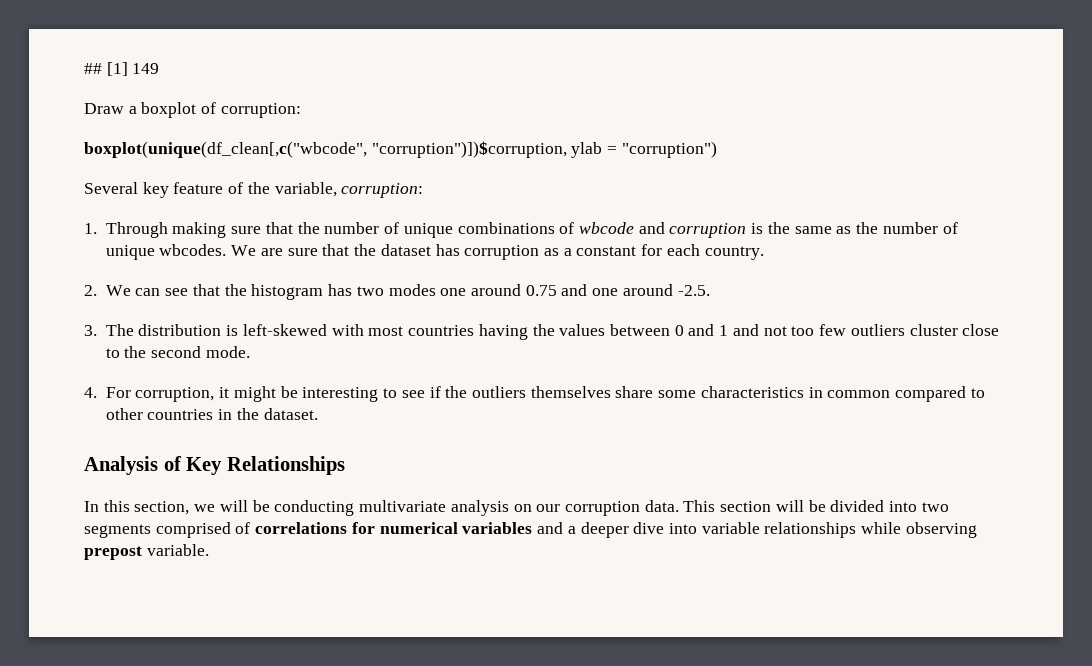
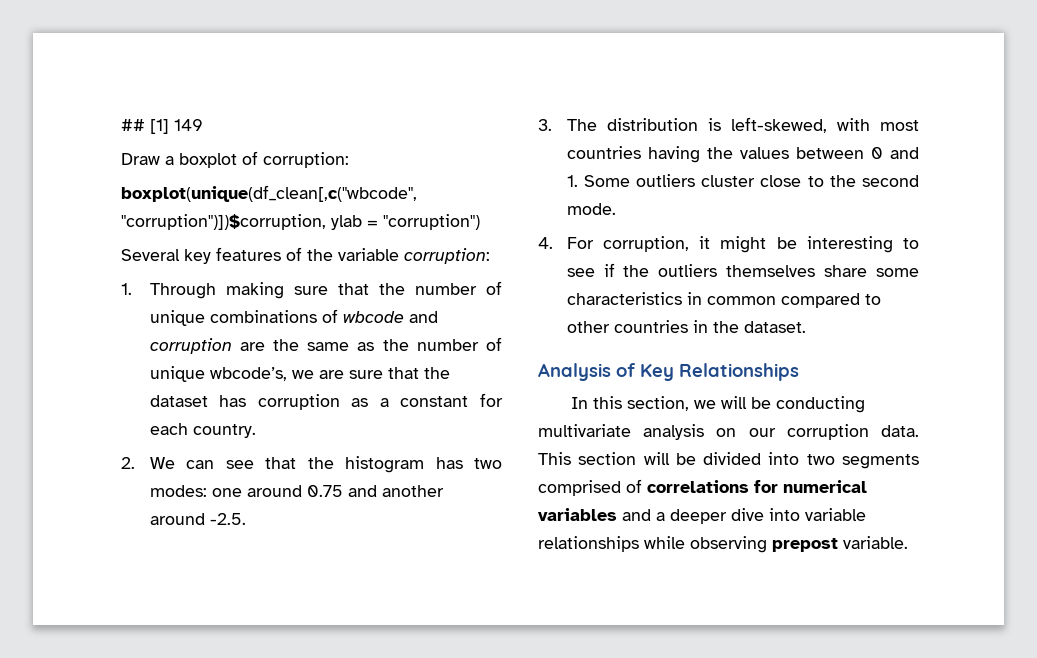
[173,182,224,194] feature -> [216,247,281,261] features
[274,182,337,197] variable, -> [338,248,399,261] variable
[751,223,764,234] is -> [239,342,265,351] are
[159,244,257,256] wbcodes. We -> [209,367,314,381] wbcode’s, we
[388,284,436,296] modes -> [149,485,207,497] modes:
[592,288,619,296] one -> [381,485,444,497] another
[242,324,327,336] left-skewed -> [730,117,827,133] left-skewed,
[719,324,847,336] 1 and not too few -> [566,175,630,187] 1. Some

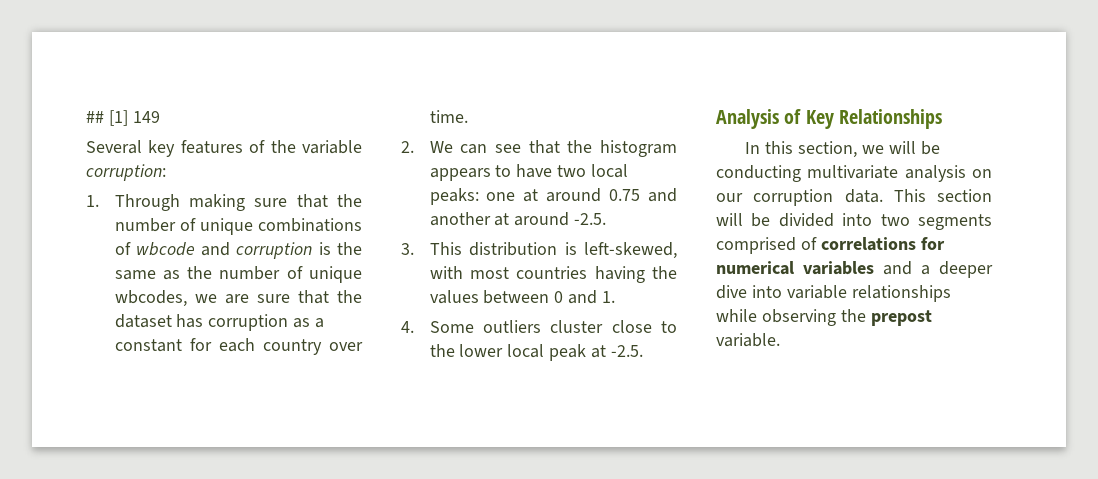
[121,151,349,168] [121,185,417,202] [121,214,480,230] // Draw a boxplot of corruption: // boxplot(unique(df_clean[,c("wbcode", "corruption")])$corruption, ylab = "corruption") -> (160, 117) none
[239,342,265,351] are -> [318,242,331,255] is
[209,367,287,381] wbcode’s, -> [114,290,187,307] wbcodes,
[192,424,256,438] country. -> [262,339,363,355] [429,110,468,123] country over time.
[435,457,502,469] [149,485,242,497] has two modes: one -> [429,164,628,181] [429,188,539,205] appears to have two local peaks: one at
(444, 491) none -> [494,213,510,226] at
[566,119,597,131] The -> [429,242,462,255] This
(578, 181) none -> [401,321,414,333] // 4.
[862,175,919,187] [566,203,616,215] [538,236,919,253] [566,263,919,277] [566,292,881,308] [566,320,806,333] second mode. // 4. For corruption, it might be interesting to see if the outliers themselves share some characteristics in common compared to other countries in the dataset. -> [459,344,643,361] lower local peak at -2.5.
(767, 544) none -> [840,309,866,322] the

